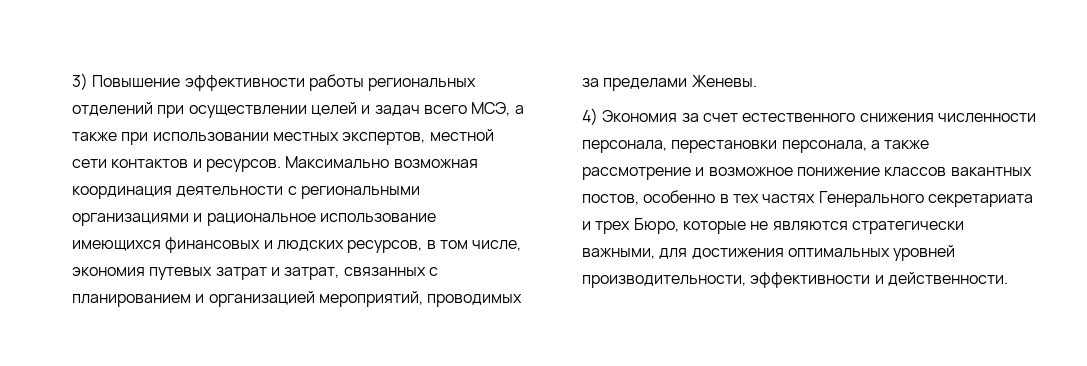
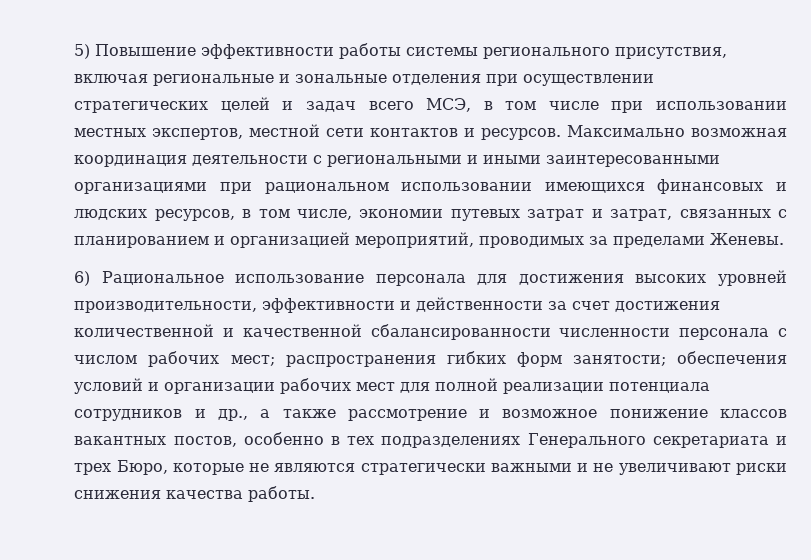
[72,73,89,90] 3) -> [74,44,91,59] 5)
[368,78,477,91] [72,102,154,116] региональных отделений -> [406,47,728,59] [74,74,482,86] системы регионального присутствия, включая региональные и зональные отделения
(307, 111) none -> [74,101,209,113] стратегических
[514,105,524,114] [72,132,118,141] а также -> [483,101,599,110] в том числе
[72,213,437,226] организациями и рациональное использование -> [467,155,721,167] [74,182,533,194] и иными заинтересованными организациями при рациональном использовании
[72,267,146,276] экономия -> [359,209,444,218] экономии
[582,108,1036,125] [582,140,867,153] 4) Экономия за счет естественного снижения численности персонала, перестановки персонала, -> [74,270,787,286] [74,297,721,313] [74,324,787,340] [74,351,787,367] [74,378,711,394] [74,409,248,421] 6) Рациональное использование персонала для достижения высоких уровней производительности, эффективности и действенности за счет достижения количественной и качественной сбалансированности численности персонала с числом рабочих мест; распространения гибких форм занятости; обеспечения условий и организации рабочих мест для полной реализации потенциала сотрудников и др.,
[762,194,816,203] частях -> [381,436,521,448] подразделениях
[582,245,956,261] [582,272,1009,288] важными, для достижения оптимальных уровней производительности, эффективности и действенности. -> [490,463,788,475] [74,486,316,502] важными и не увеличивают риски снижения качества работы.

